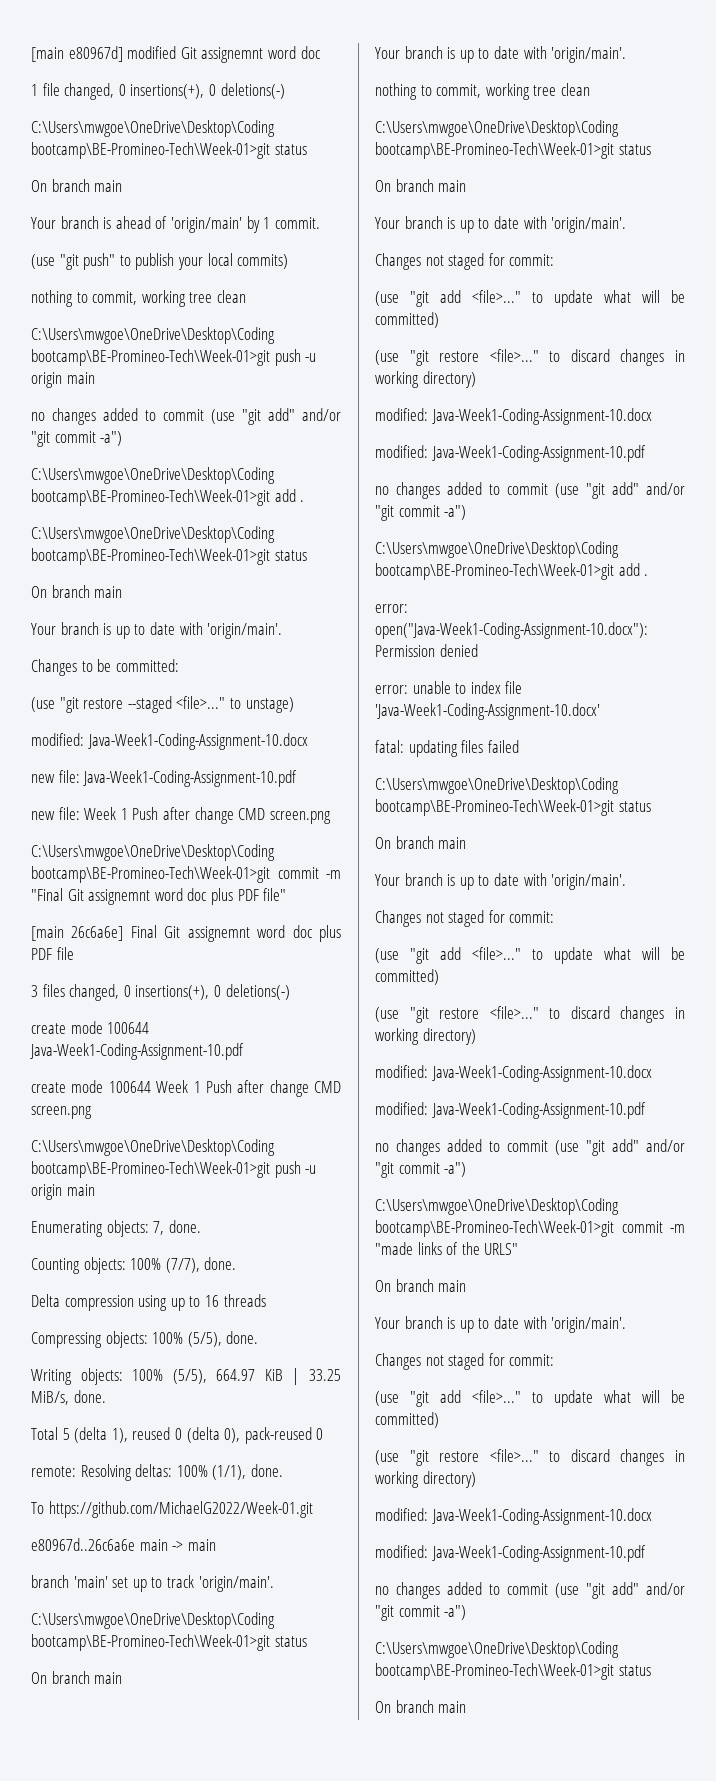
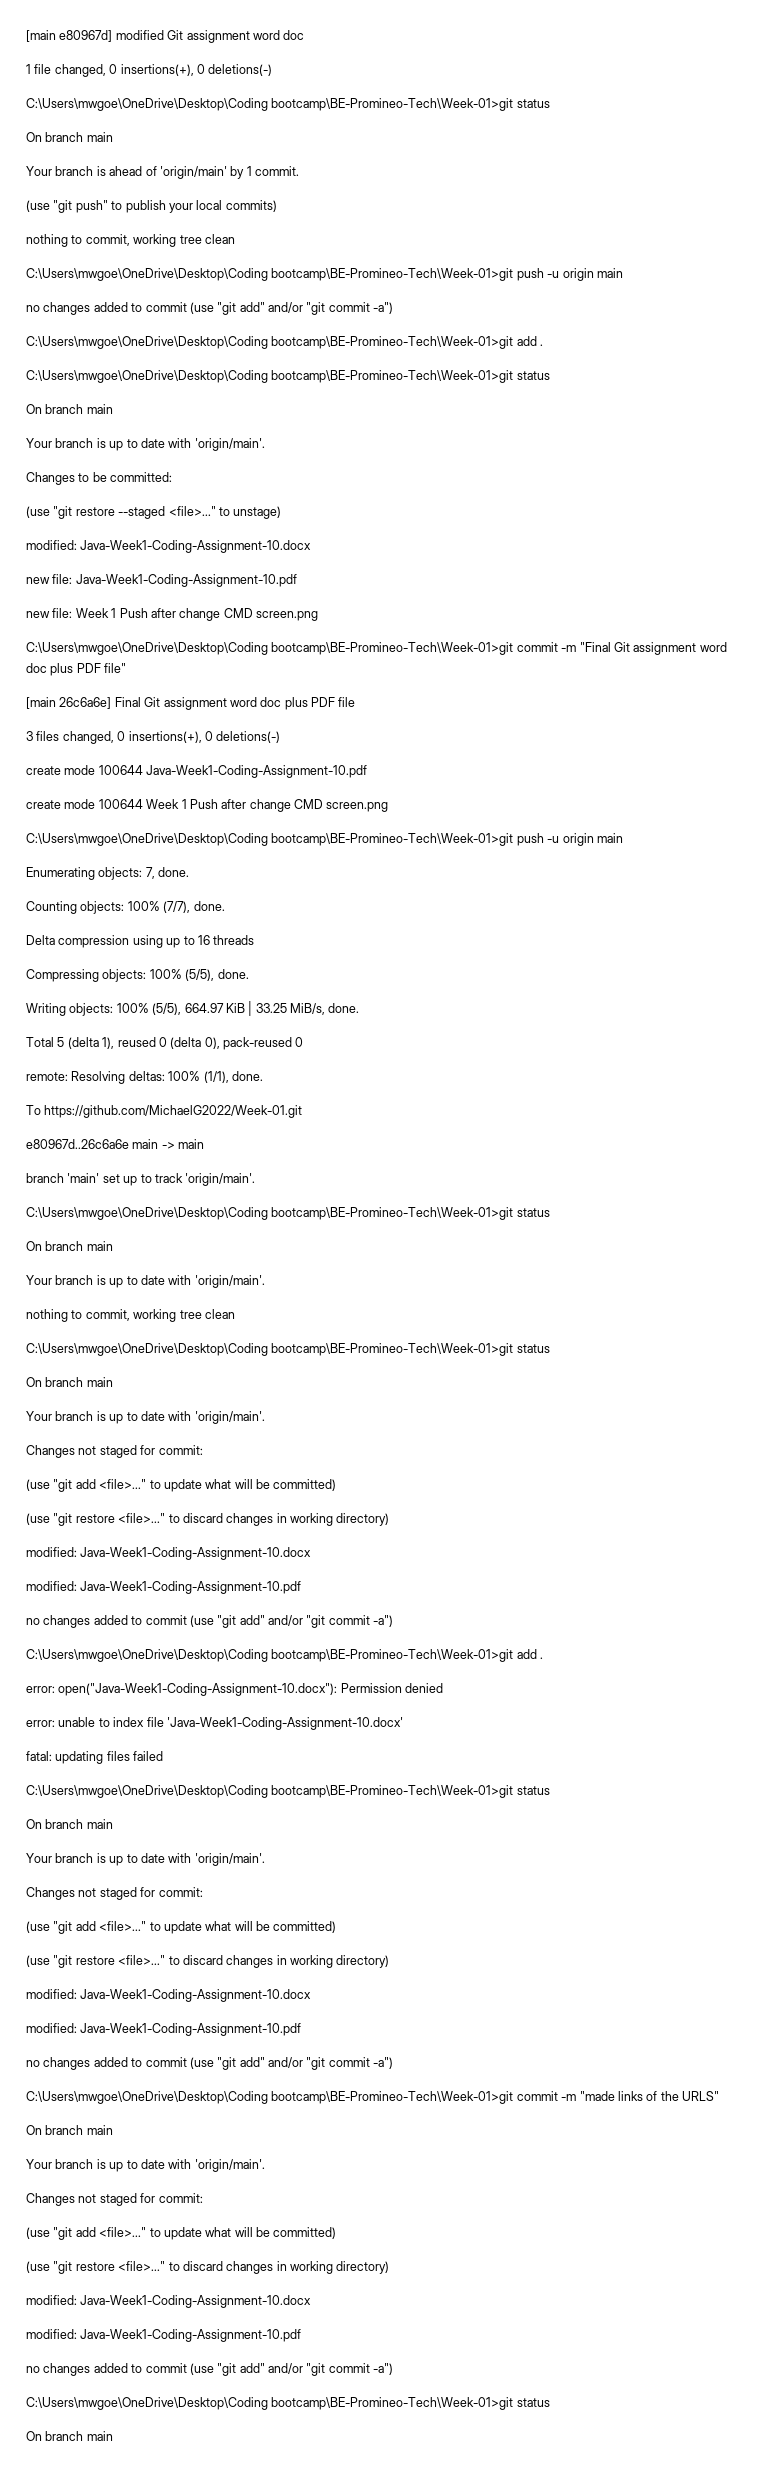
[201,47,264,63] assignemnt -> [186,30,250,43] assignment
[88,889,151,905] assignemnt -> [633,642,697,655] assignment
[187,926,250,942] assignemnt -> [163,697,227,710] assignment

